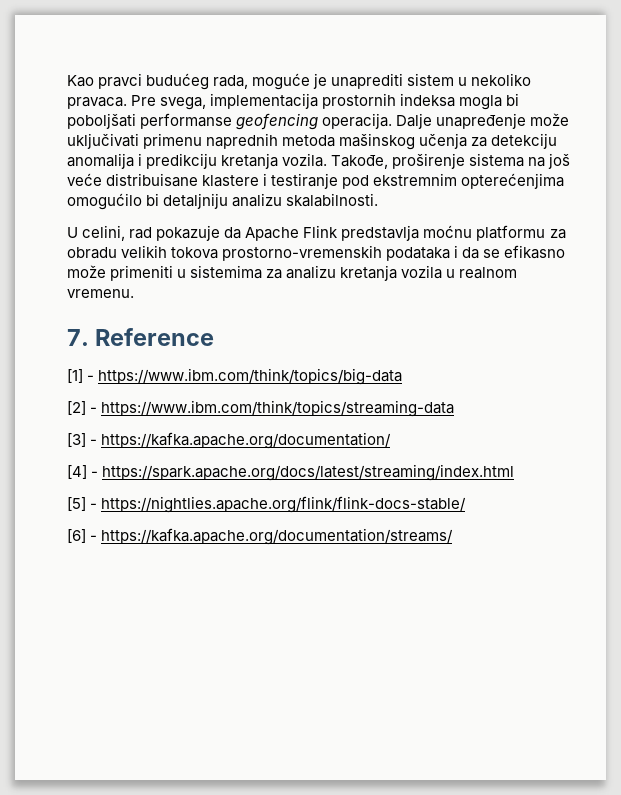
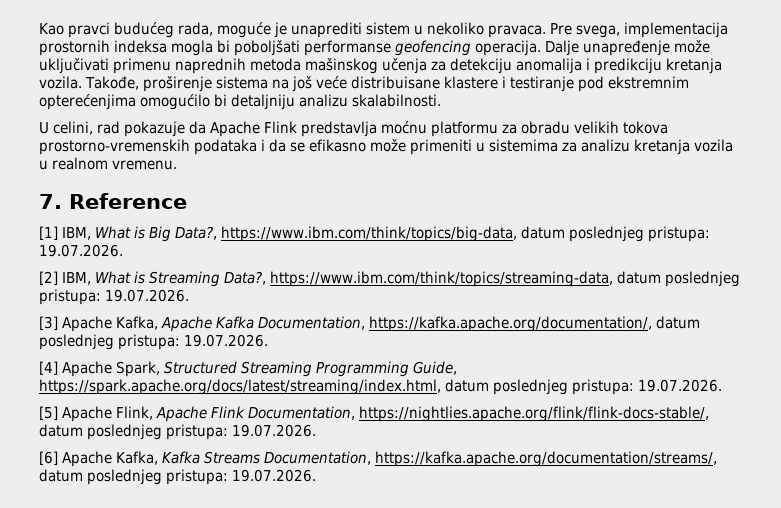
[87,368,403,385] [67,400,455,417] [67,432,392,449] [67,464,515,481] [67,496,467,513] [67,528,454,545] - https://www.ibm.com/think/topics/big-data // [2] - https://www.ibm.com/think/topics/streaming-data // [3] - https://kafka.apache.org/documentation/ // [4] - https://spark.apache.org/docs/latest/streaming/index.html // [5] - https://nightlies.apache.org/flink/flink-docs-stable/ // [6] - https://kafka.apache.org/documentation/streams/ -> [62,226,710,242] [39,244,123,257] [39,271,740,287] [39,289,189,305] [39,316,700,332] [39,334,268,350] [39,361,457,377] [39,379,722,395] [39,406,709,422] [39,424,316,440] [39,451,717,467] [39,469,316,485] IBM, What is Big Data?, https://www.ibm.com/think/topics/big-data, datum poslednjeg pristupa: 19.07.2026. // [2] IBM, What is Streaming Data?, https://www.ibm.com/think/topics/streaming-data, datum poslednjeg pristupa: 19.07.2026. // [3] Apache Kafka, Apache Kafka Documentation, https://kafka.apache.org/documentation/, datum poslednjeg pristupa: 19.07.2026. // [4] Apache Spark, Structured Streaming Programming Guide, https://spark.apache.org/docs/latest/streaming/index.html, datum poslednjeg pristupa: 19.07.2026. // [5] Apache Flink, Apache Flink Documentation, https://nightlies.apache.org/flink/flink-docs-stable/, datum poslednjeg pristupa: 19.07.2026. // [6] Apache Kafka, Kafka Streams Documentation, https://kafka.apache.org/documentation/streams/, datum poslednjeg pristupa: 19.07.2026.

